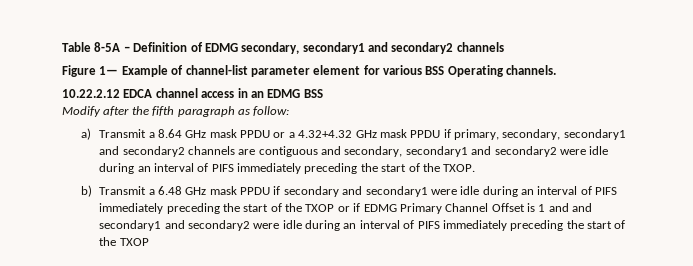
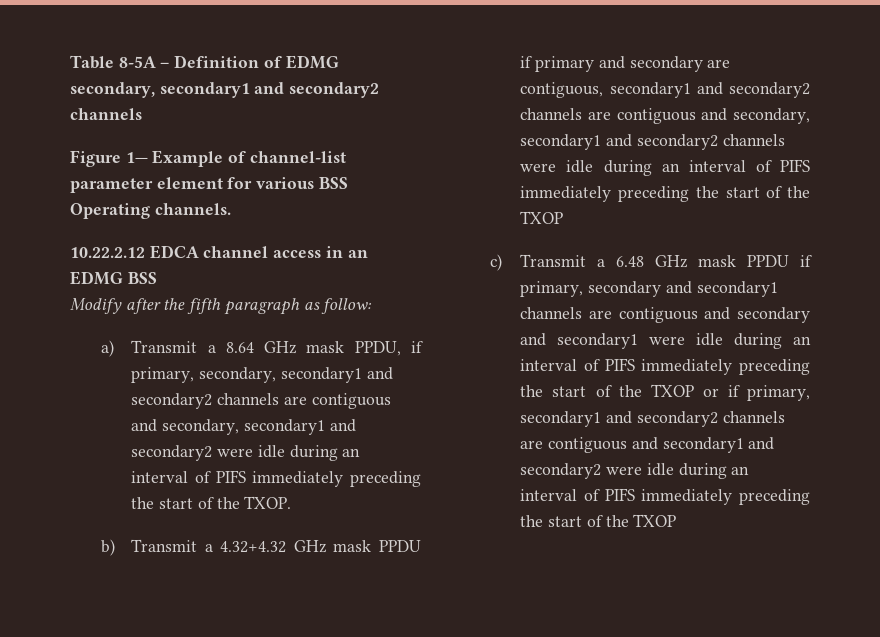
[240,129,441,138] PPDU or a 4.32+4.32 GHz mask PPDU -> [354,341,401,356] PPDU,
(155, 192) none -> [220,540,421,553] [520,56,731,72] [520,82,810,98] [520,108,810,124] [520,134,785,150] [520,159,810,176] [520,186,810,202] [520,211,564,224] [489,254,606,271] 4.32+4.32 GHz mask PPDU if primary and secondary are contiguous, secondary1 and secondary2 channels are contiguous and secondary, secondary1 and secondary2 channels were idle during an interval of PIFS immediately preceding the start of the TXOP // c) Transmit a
(281, 190) none -> [520,281,778,297] [520,307,731,323] primary, secondary and secondary1 channels are contiguous and
[363,203,569,214] EDMG Primary Channel Offset is 1 and -> [747,385,810,401] [520,411,785,427] [520,437,628,453] primary, secondary1 and secondary2 channels are contiguous

